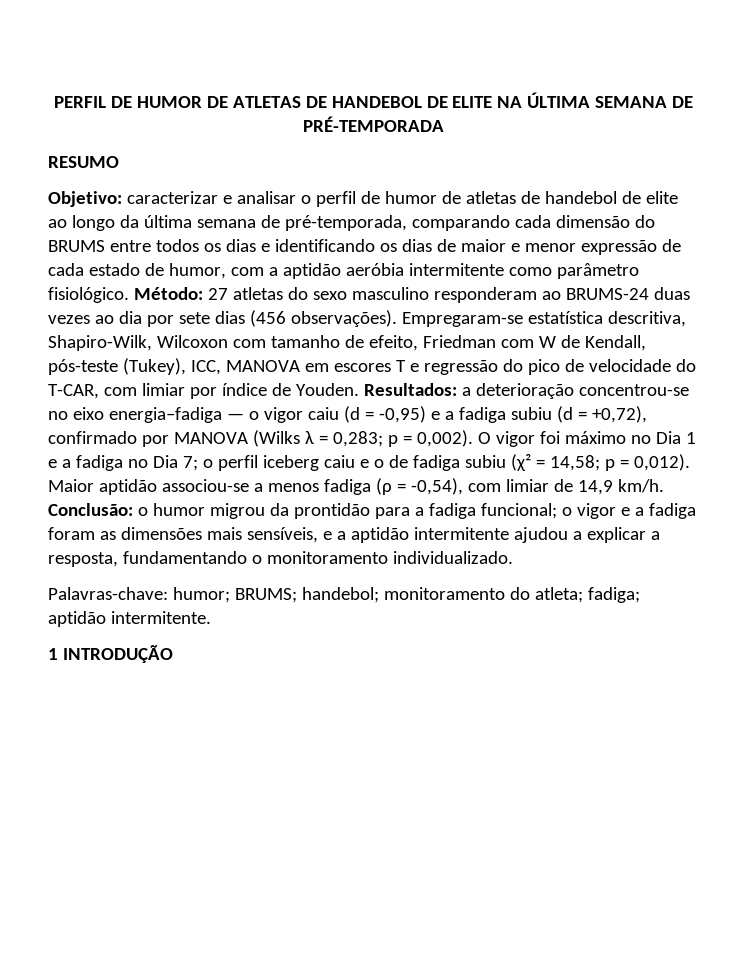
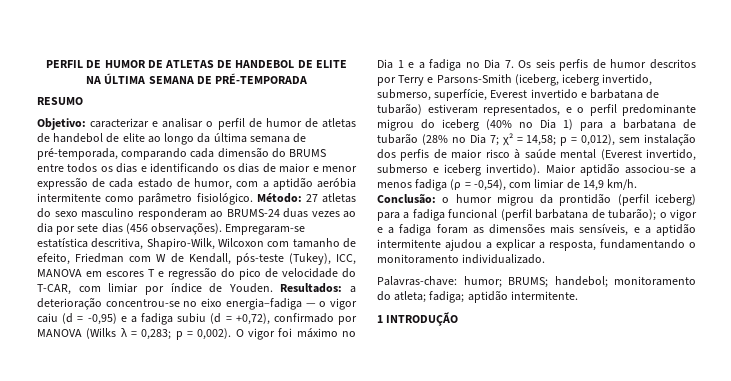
[182,453,690,471] 7; o perfil iceberg caiu e o de fadiga subiu (χ² = 14,58; p = 0,012). -> [504,59,696,71] [377,74,653,86] [377,89,660,101] [377,103,696,116] [377,119,696,131] [377,133,696,146] [377,149,696,161] [377,164,541,176] 7. Os seis perfis de humor descritos por Terry e Parsons-Smith (iceberg, iceberg invertido, submerso, superfície, Everest invertido e barbatana de tubarão) estiveram representados, e o perfil predominante migrou do iceberg (40% no Dia 1) para a barbatana de tubarão (28% no Dia 7; χ² = 14,58; p = 0,012), sem instalação dos perfis de maior risco à saúde mental (Everest invertido, submerso e iceberg invertido).
(370, 511) none -> [617,194,696,206] (perfil iceberg)
[480,503,557,519] funcional; -> [448,208,657,221] funcional (perfil barbatana de tubarão);

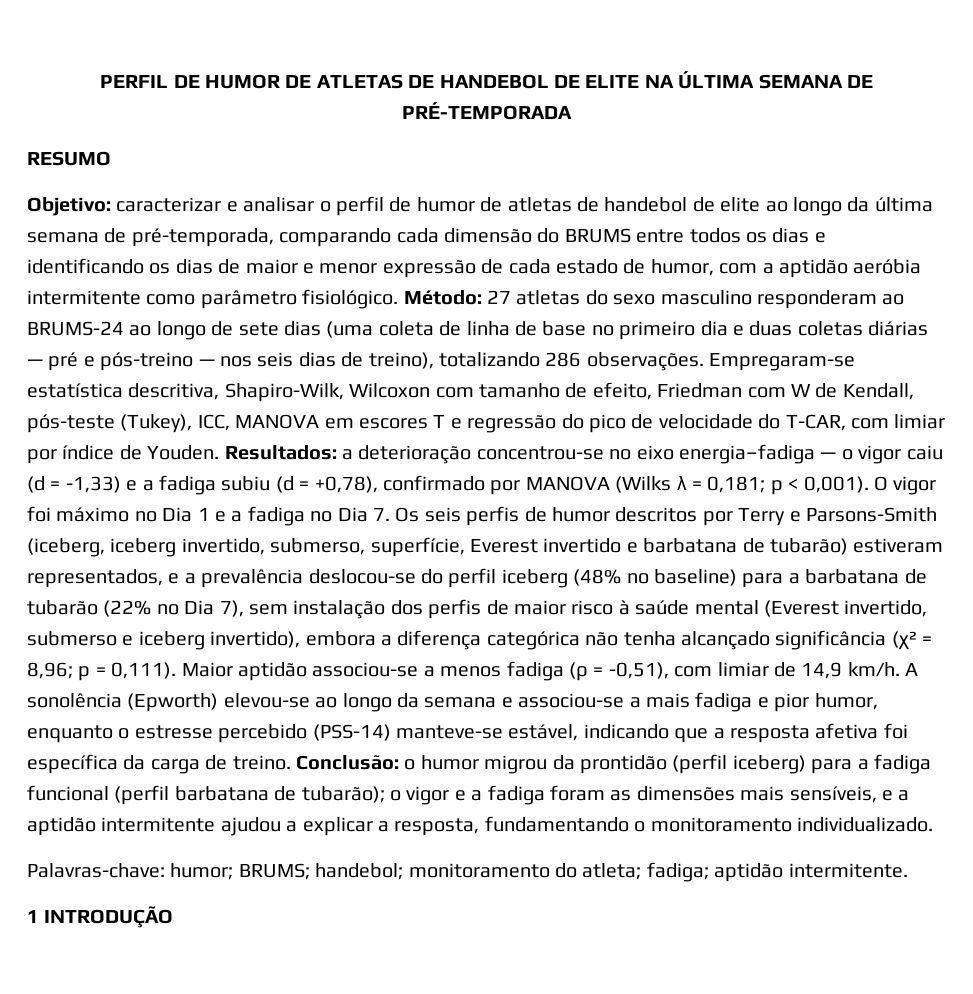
[283,208,356,218] [37,222,223,235] duas vezes ao dia por sete dias (456 observações). -> [129,321,929,340] [27,352,704,371] ao longo de sete dias (uma coleta de linha de base no primeiro dia e duas coletas diárias — pré e pós-treino — nos seis dias de treino), totalizando 286 observações.
[87,313,117,325] -0,95) -> [65,476,121,493] -1,33)
[235,313,270,325] +0,72), -> [314,476,378,493] +0,78),
[141,328,232,340] 0,283; p = 0,002). -> [707,476,869,495] 0,181; p < 0,001).
[577,104,696,116] [377,119,573,131] o perfil predominante migrou do iceberg (40% no Dia 1) -> [184,568,737,588] a prevalência deslocou-se do perfil iceberg (48% no baseline)
[421,133,616,146] (28% no Dia 7; χ² = 14,58; p = 0,012), -> [103,600,244,617] (22% no Dia 7),
[486,164,541,175] invertido). -> [210,630,933,650] [27,662,177,681] invertido), embora a diferença categórica não tenha alcançado significância (χ² = 8,96; p = 0,111).
[473,179,506,191] -0,54), -> [608,662,669,679] -0,51),
(638, 184) none -> [905,663,919,676] [27,692,878,712] [27,723,908,743] [27,754,291,774] A sonolência (Epworth) elevou-se ao longo da semana e associou-se a mais fadiga e pior humor, enquanto o estresse percebido (PSS-14) manteve-se estável, indicando que a resposta afetiva foi específica da carga de treino.

